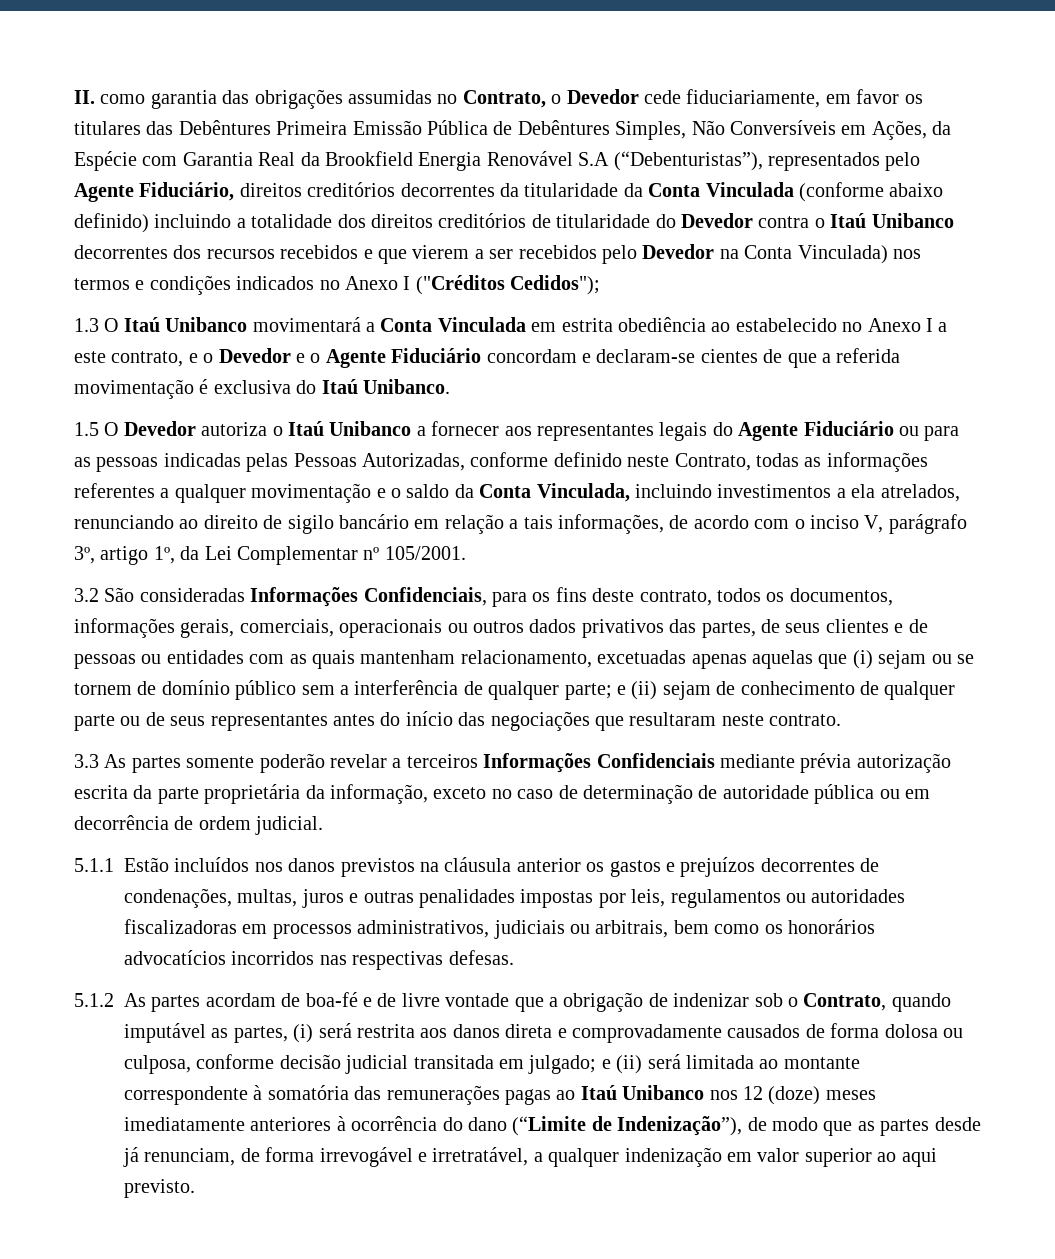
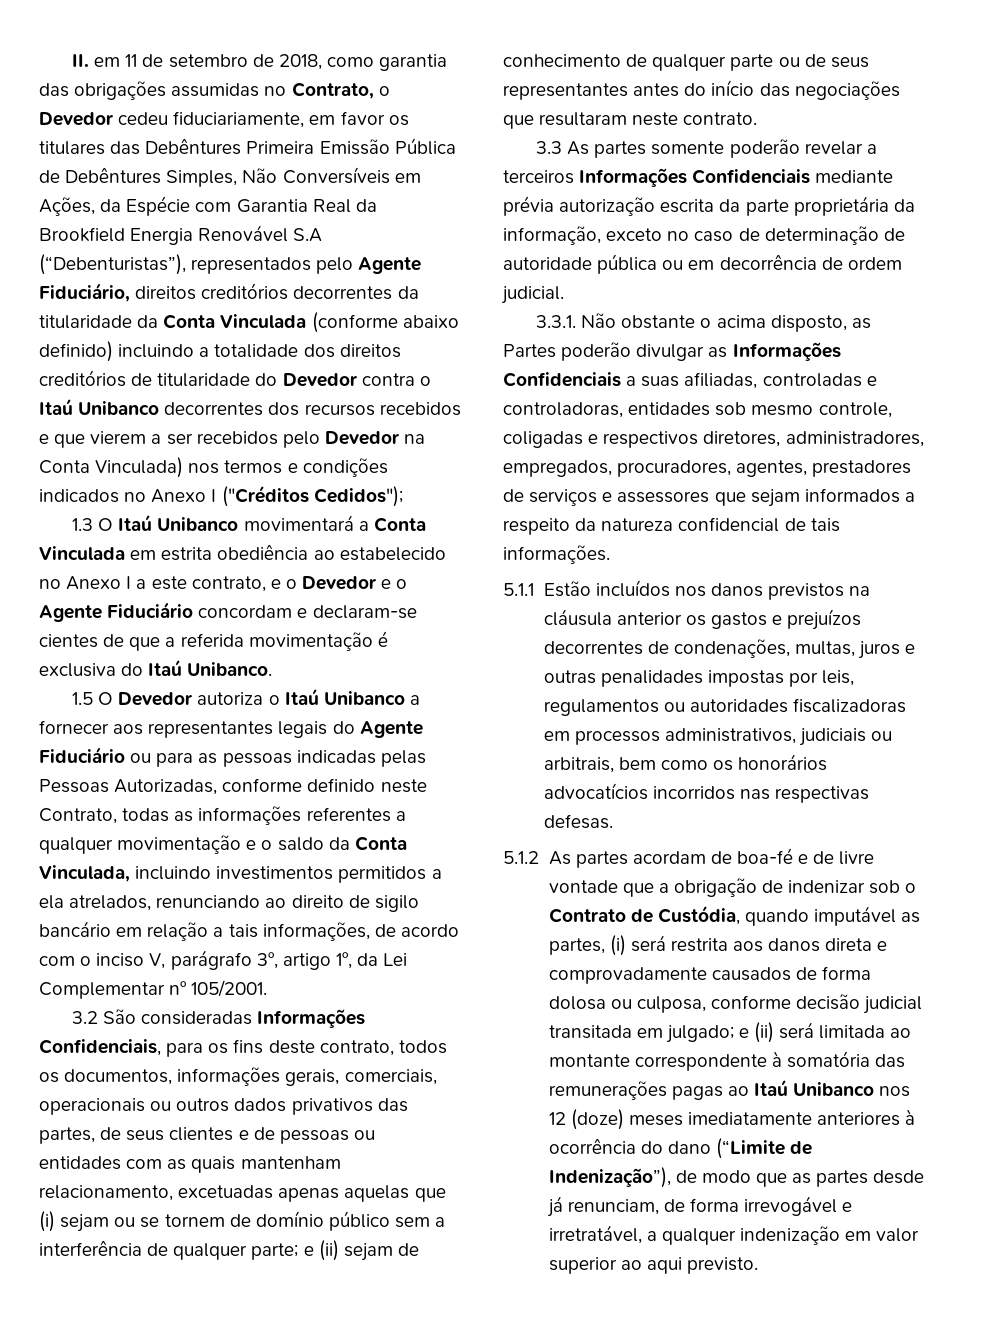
(95, 97) none -> [94,54,322,70] em 11 de setembro de 2018,
[643,90,681,104] cede -> [118,112,169,125] cedeu
(832, 491) none -> [338,866,427,883] permitidos
(324, 825) none -> [535,313,871,332] [503,342,841,361] [503,372,877,389] [503,402,892,418] [503,431,924,448] [503,460,912,477] [503,488,915,507] [503,517,840,535] [503,545,610,564] // 3.3.1. Não obstante o acima disposto, as Partes poderão divulgar as Informações Confidenciais a suas afiliadas, controladas e controladoras, entidades sob mesmo controle, coligadas e respectivos diretores, administradores, empregados, procuradores, agentes, prestadores de serviços e assessores que sejam informados a respeito da natureza confidencial de tais informações.
[803,993,887,1011] Contrato, -> [548,905,740,925] Contrato de Custódia,

